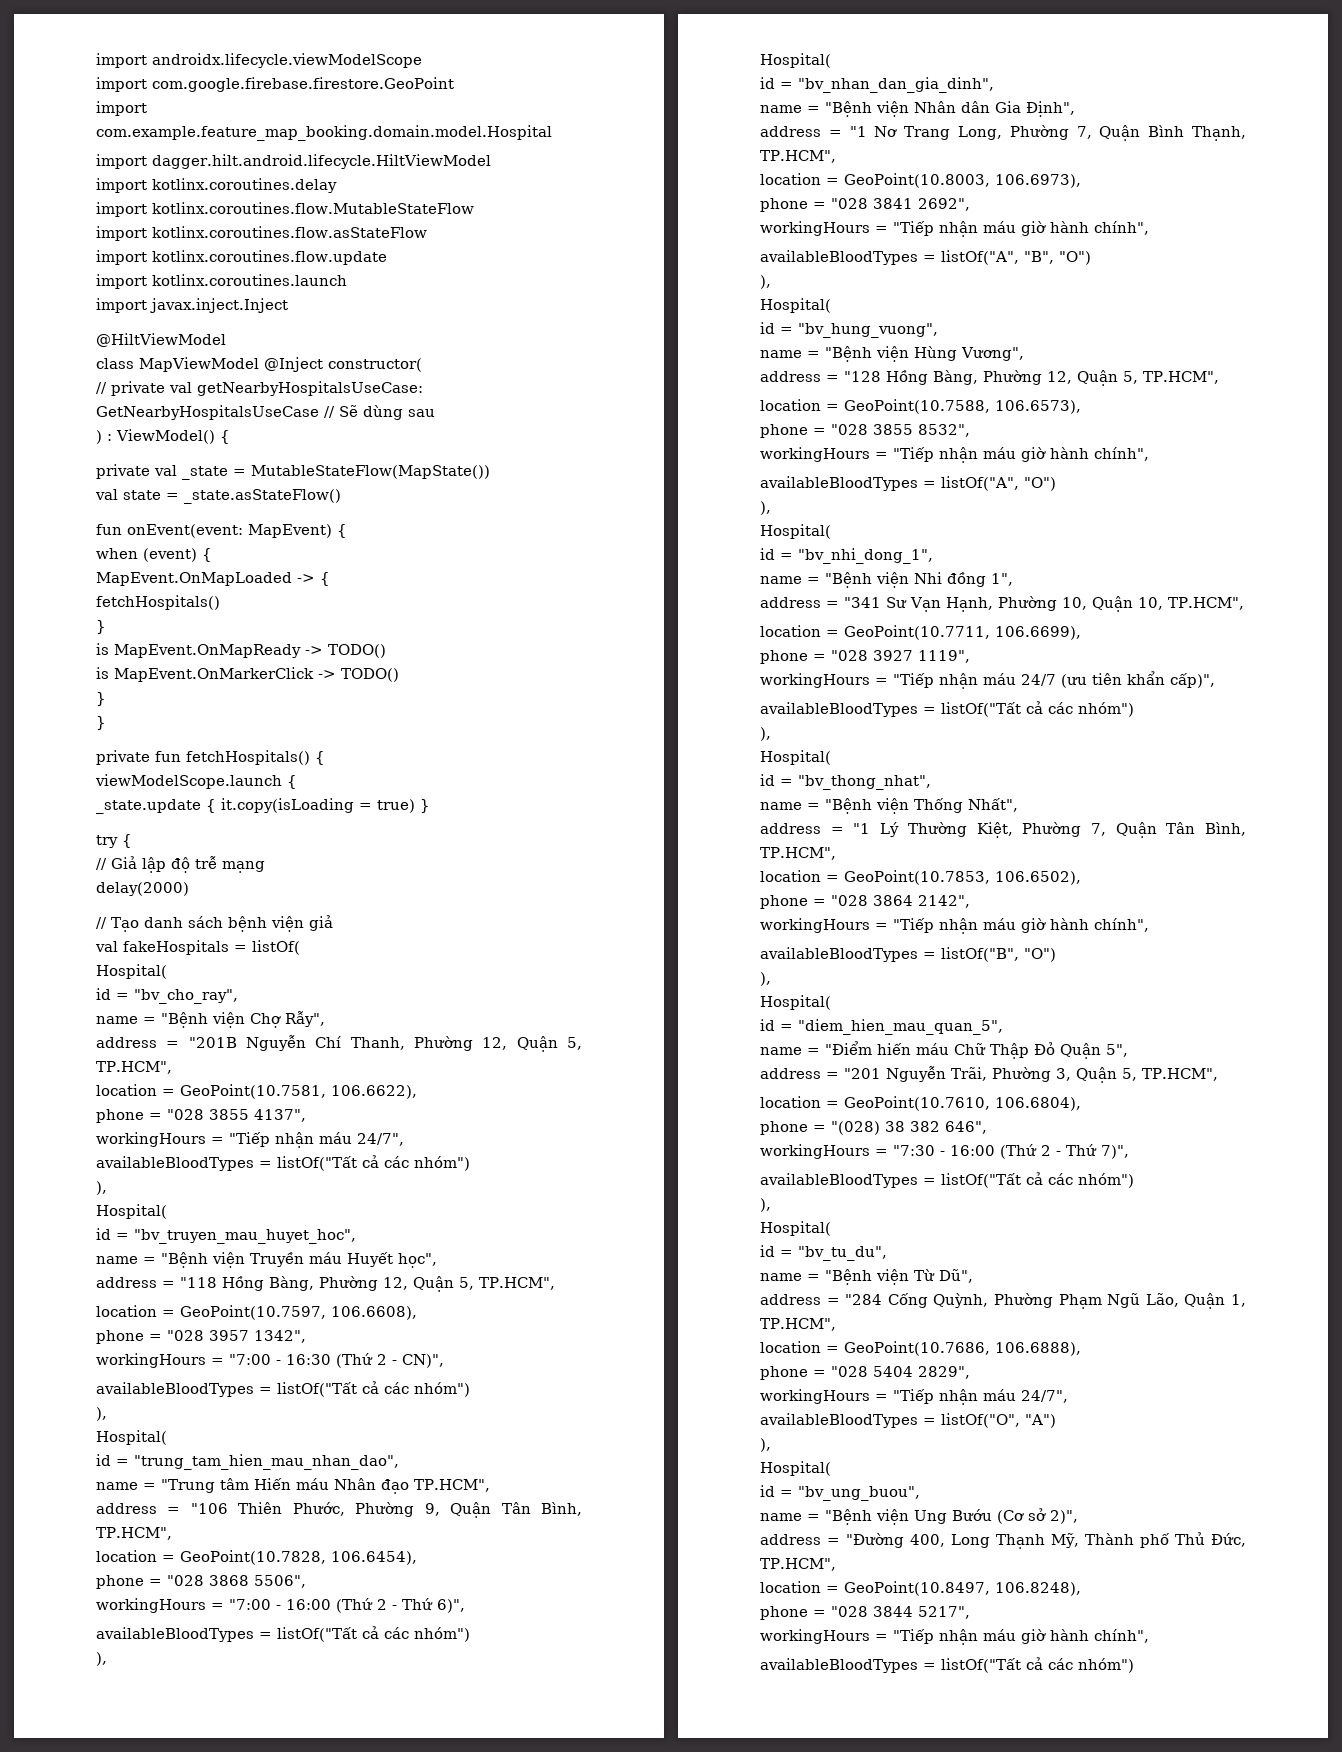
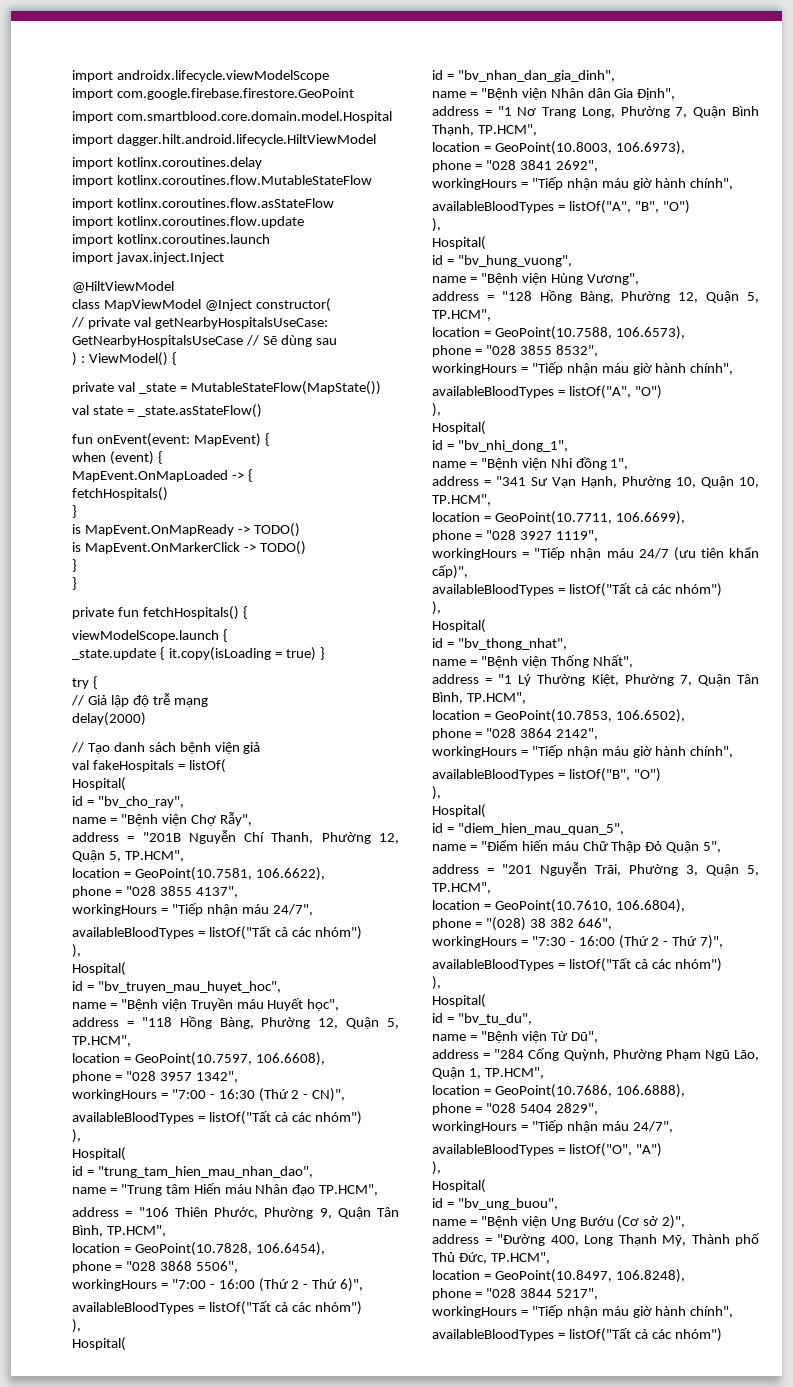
[96,125,552,141] com.example.feature_map_booking.domain.model.Hospital -> [116,111,392,123] com.smartblood.core.domain.model.Hospital

